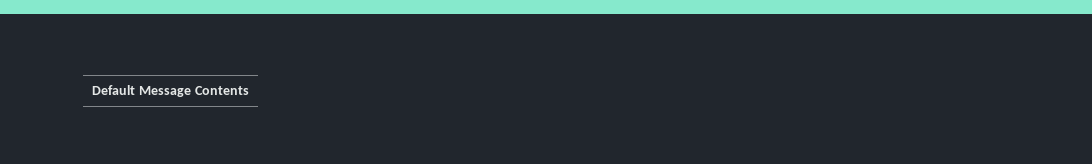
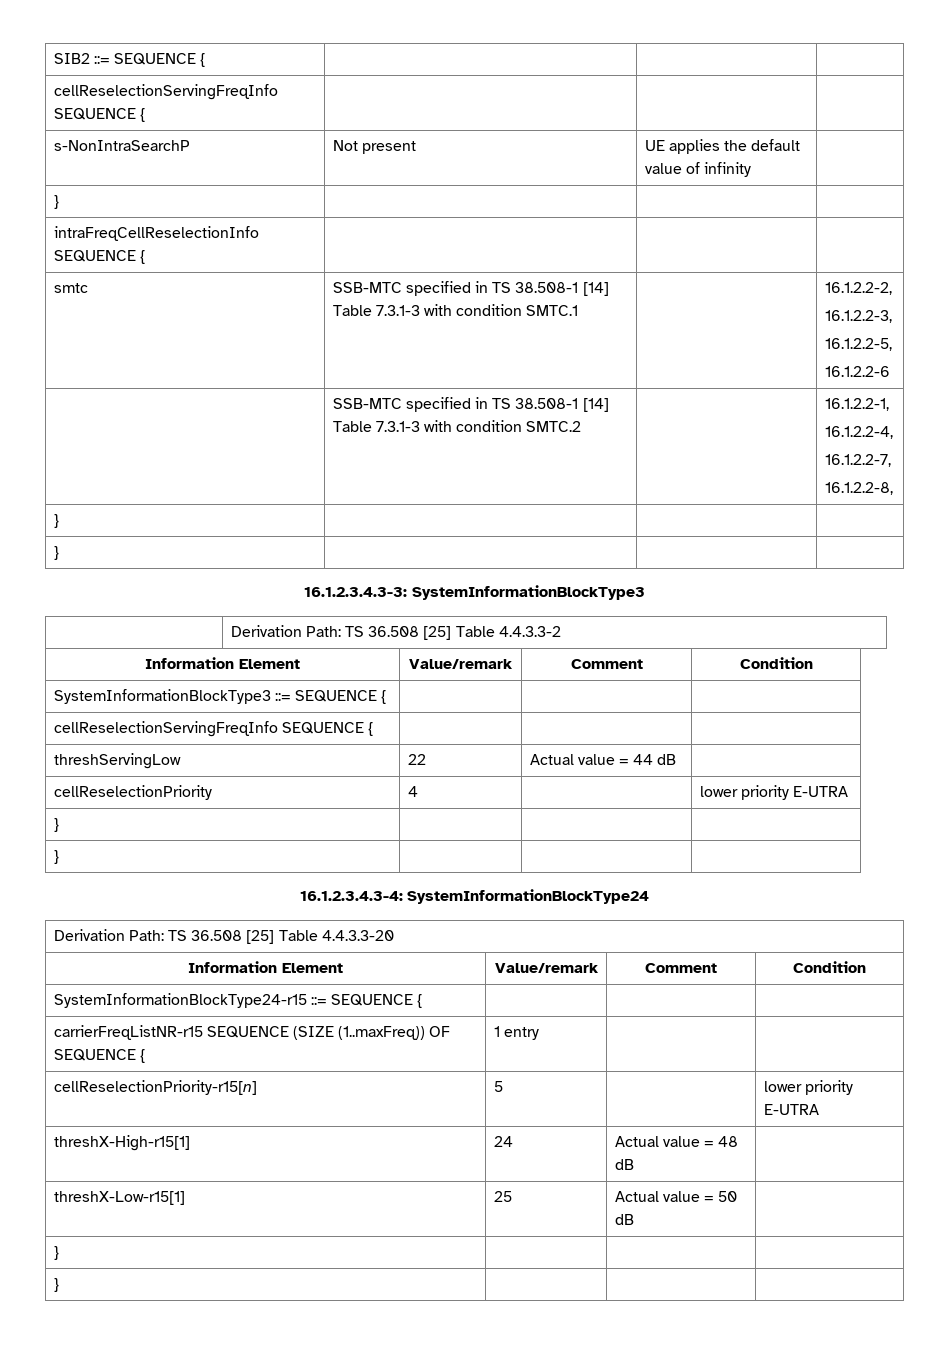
[92,85,249,97] Default Message Contents -> [53,53,206,67] [53,84,278,100] [53,108,145,122] [53,140,190,151] [332,140,416,154] [644,139,801,154] [644,162,752,177] [53,195,59,209] [53,226,259,241] [53,250,145,264] [53,283,88,293] [332,281,609,296] [332,304,579,316] [824,282,892,295] [824,310,892,323] [824,338,892,351] [824,366,890,377] [332,397,609,412] [332,420,582,432] [824,398,889,411] [824,426,893,439] [824,454,891,467] [824,482,893,495] [53,514,59,528] [53,546,59,560] [304,585,645,600] [230,625,561,640] [145,657,300,669] [409,659,513,669] [570,659,643,669] [739,657,813,669] [53,689,387,704] [53,721,374,737] [53,753,181,769] [407,754,426,765] [529,754,677,765] [53,785,212,800] [407,786,418,797] [699,785,849,800] [53,818,59,832] [53,850,59,864] [299,889,650,904] [53,929,394,944] [188,961,343,973] [494,963,599,973] [645,963,717,973] [793,961,866,973] [53,993,423,1008] [53,1025,451,1040] [53,1049,145,1063] [493,1026,539,1040] [53,1080,257,1095] [493,1081,503,1092] [763,1080,853,1095] [763,1104,819,1115] [53,1135,190,1151] [493,1136,513,1147] [614,1136,739,1147] [614,1159,634,1170] [53,1191,185,1205] [493,1191,512,1202] [614,1191,738,1202] [614,1214,634,1225] [53,1246,59,1260] [53,1278,59,1292] SIB2 ::= SEQUENCE { | | | // cellReselectionServingFreqInfo SEQUENCE { | | | // s-NonIntraSearchP | Not present | UE applies the default value of infinity | // } | | | // intraFreqCellReselectionInfo SEQUENCE { | | | // smtc | SSB-MTC specified in TS 38.508-1 [14] Table 7.3.1-3 with condition SMTC.1 | | 16.1.2.2-2, // 16.1.2.2-3, // 16.1.2.2-5, // 16.1.2.2-6 // | SSB-MTC specified in TS 38.508-1 [14] Table 7.3.1-3 with condition SMTC.2 | | 16.1.2.2-1, // 16.1.2.2-4, // 16.1.2.2-7, // 16.1.2.2-8, // } | | | // } | | | // 16.1.2.3.4.3-3: SystemInformationBlockType3 // | Derivation Path: TS 36.508 [25] Table 4.4.3.3-2 // Information Element | Value/remark | Comment | Condition // SystemInformationBlockType3 ::= SEQUENCE { | | | // cellReselectionServingFreqInfo SEQUENCE { | | | // threshServingLow | 22 | Actual value = 44 dB | // cellReselectionPriority | 4 | | lower priority E-UTRA // } | | | // } | | | // 16.1.2.3.4.3-4: SystemInformationBlockType24 // Derivation Path: TS 36.508 [25] Table 4.4.3.3-20 // Information Element | Value/remark | Comment | Condition // SystemInformationBlockType24-r15 ::= SEQUENCE { | | | // carrierFreqListNR-r15 SEQUENCE (SIZE (1..maxFreq)) OF SEQUENCE { | 1 entry | | // cellReselectionPriority-r15[n] | 5 | | lower priority E-UTRA // threshX-High-r15[1] | 24 | Actual value = 48 dB | // threshX-Low-r15[1] | 25 | Actual value = 50 dB | // } | | | // } | | |

